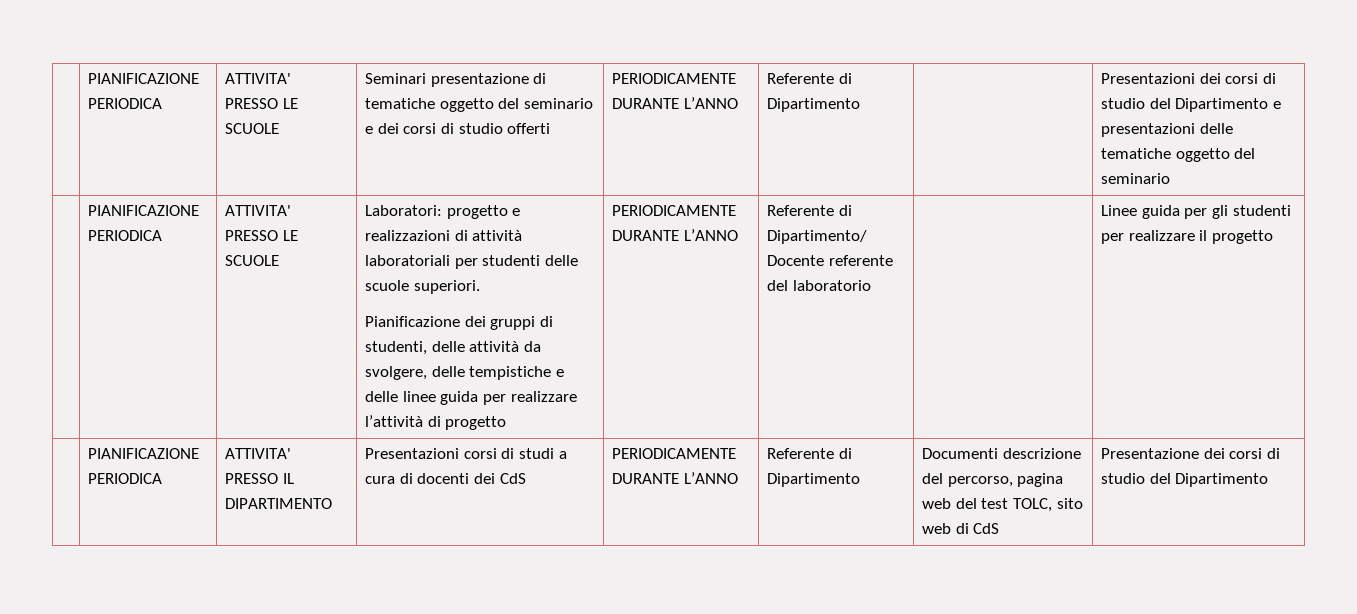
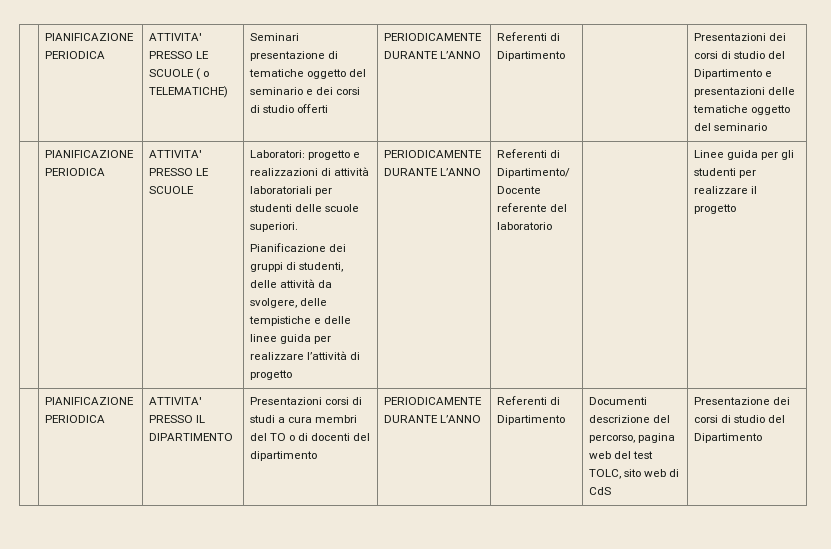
[88,73,200,84] [88,98,163,109] [225,73,292,84] [225,98,298,109] [225,123,280,134] | PIANIFICAZIONE PERIODICA | ATTIVITA' PRESSO LE SCUOLE -> [44,33,134,41] [44,51,105,59] [148,33,202,41] [148,51,209,59] [148,68,210,80] [148,86,228,98] | PIANIFICAZIONE PERIODICA | ATTIVITA' PRESSO LE SCUOLE ( o TELEMATICHE)
[767,73,835,84] Referente -> [496,32,547,41] Referenti
[767,205,835,216] Referente -> [496,149,547,158] Referenti
[399,473,526,484] [612,448,737,459] [612,472,738,484] [767,448,835,459] di docenti dei CdS | PERIODICAMENTE DURANTE L’ANNO | Referente -> [315,415,358,423] [249,433,371,441] [249,451,317,461] [383,397,482,405] [383,415,481,423] [496,396,547,405] membri del TO o di docenti del dipartimento | PERIODICAMENTE DURANTE L’ANNO | Referenti

